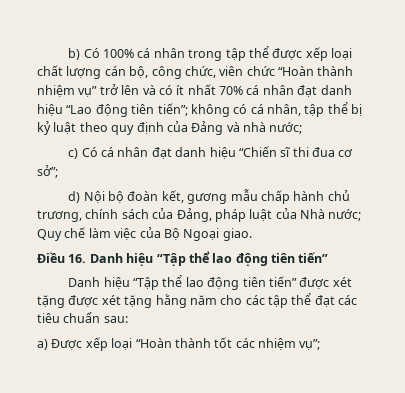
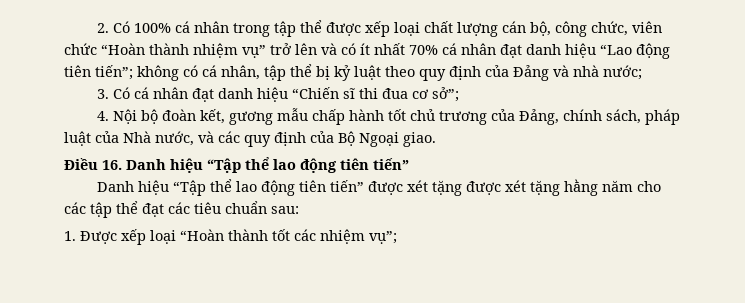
[68,48,81,60] b) -> [97,23,110,33] 2.
[68,148,79,159] c) -> [97,89,110,99] 3.
[68,191,81,203] d) -> [97,111,110,121] 4.
[327,190,350,201] [37,208,362,222] [37,227,137,241] chủ trương, chính sách của Đảng, pháp luật của Nhà nước; Quy chế làm việc -> [388,109,681,125] [64,131,306,147] tốt chủ trương của Đảng, chính sách, pháp luật của Nhà nước, và các quy định
[37,339,48,350] a) -> [64,231,76,241] 1.

